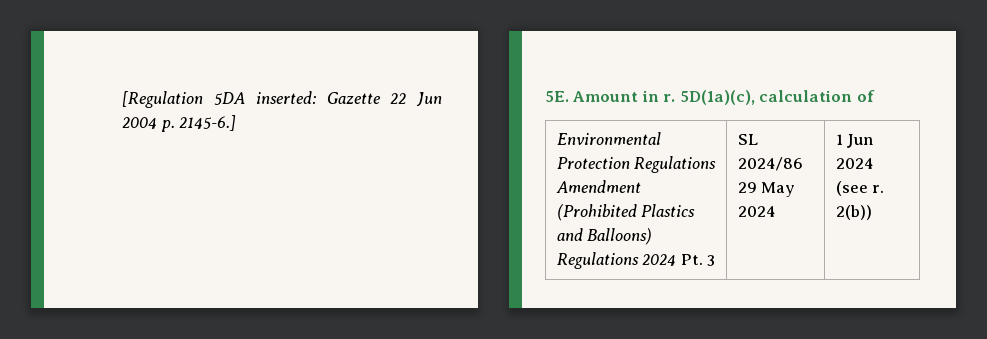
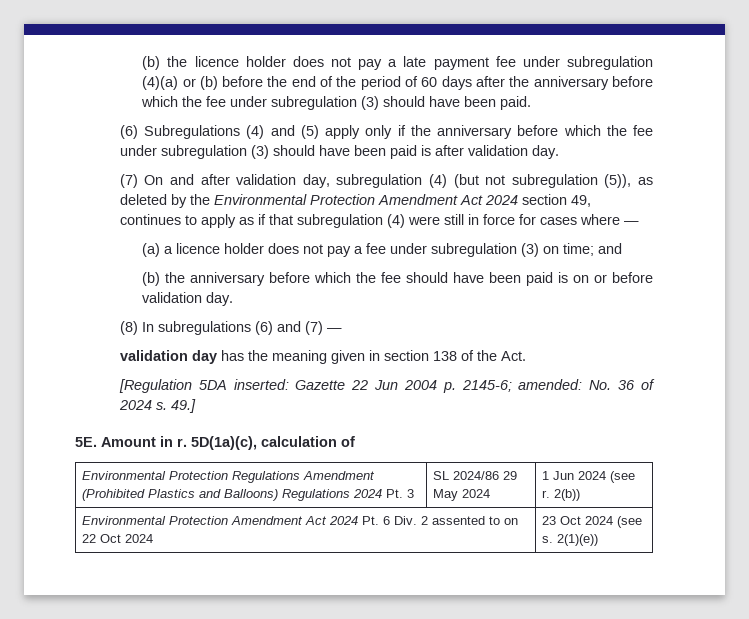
(122, 99) none -> [142,56,653,70] [142,76,653,90] [141,96,532,110] [119,125,654,139] [119,145,559,159] [119,174,654,188] [119,194,591,208] [119,214,639,228] [142,243,623,257] [142,272,654,286] [142,292,234,306] [119,321,342,335] [119,350,526,364] (b) the licence holder does not pay a late payment fee under subregulation (4)(a) or (b) before the end of the period of 60 days after the anniversary before which the fee under subregulation (3) should have been paid. // (6) Subregulations (4) and (5) apply only if the anniversary before which the fee under subregulation (3) should have been paid is after validation day. // (7) On and after validation day, subregulation (4) (but not subregulation (5)), as deleted by the Environmental Protection Amendment Act 2024 section 49, continues to apply as if that subregulation (4) were still in force for cases where — // (a) a licence holder does not pay a fee under subregulation (3) on time; and // (b) the anniversary before which the fee should have been paid is on or before validation day. // (8) In subregulations (6) and (7) — // validation day has the meaning given in section 138 of the Act. //
[179,115,237,131] 2145-6.] -> [461,379,656,392] [118,399,196,413] 2145-6; amended: No. 36 of 2024 s. 49.]
(872, 212) none -> [81,516,518,525] [81,534,153,543] [541,516,642,528] [541,534,598,546] // Environmental Protection Amendment Act 2024 Pt. 6 Div. 2 assented to on 22 Oct 2024 | 23 Oct 2024 (see s. 2(1)(e))

